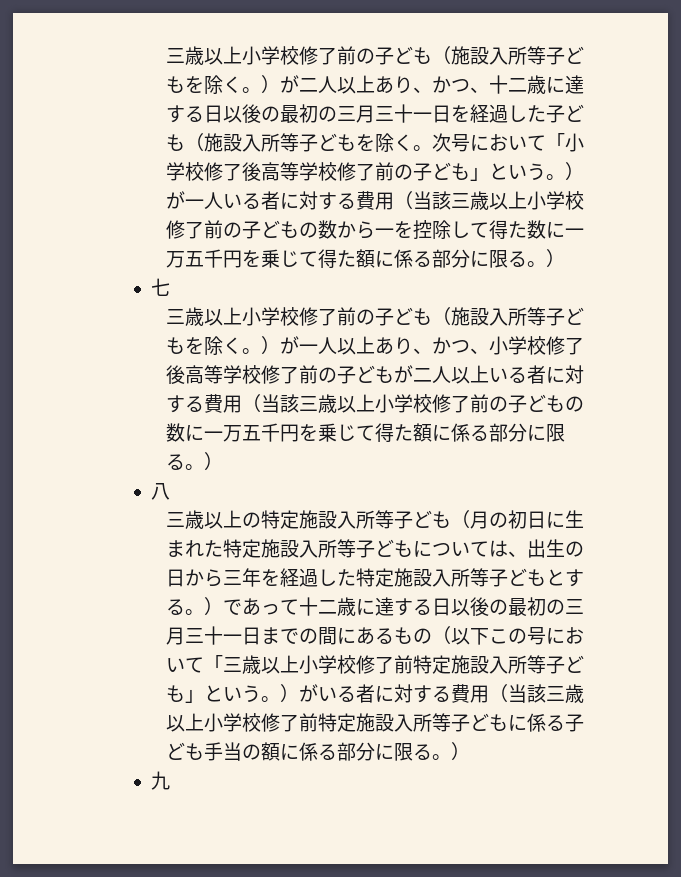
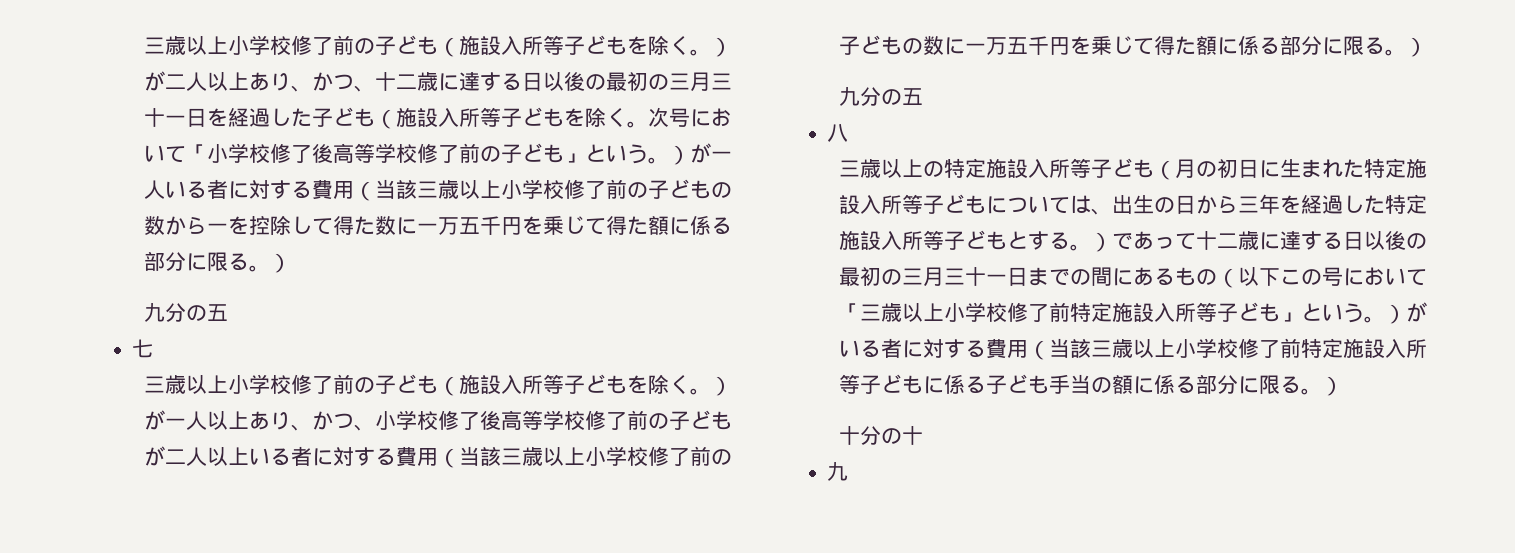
(565, 258) none -> [144,303,229,322] // 九分の五
(223, 461) none -> [839,87,924,106] // 九分の五
(470, 751) none -> [839,426,924,445] // 十分の十

